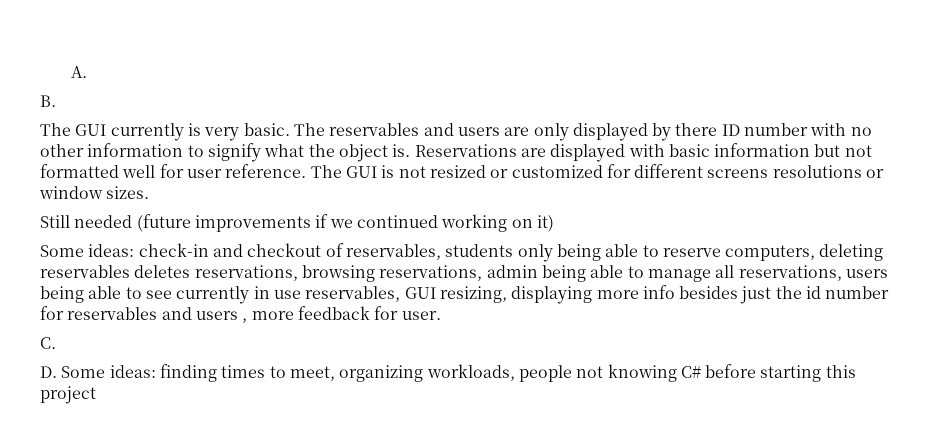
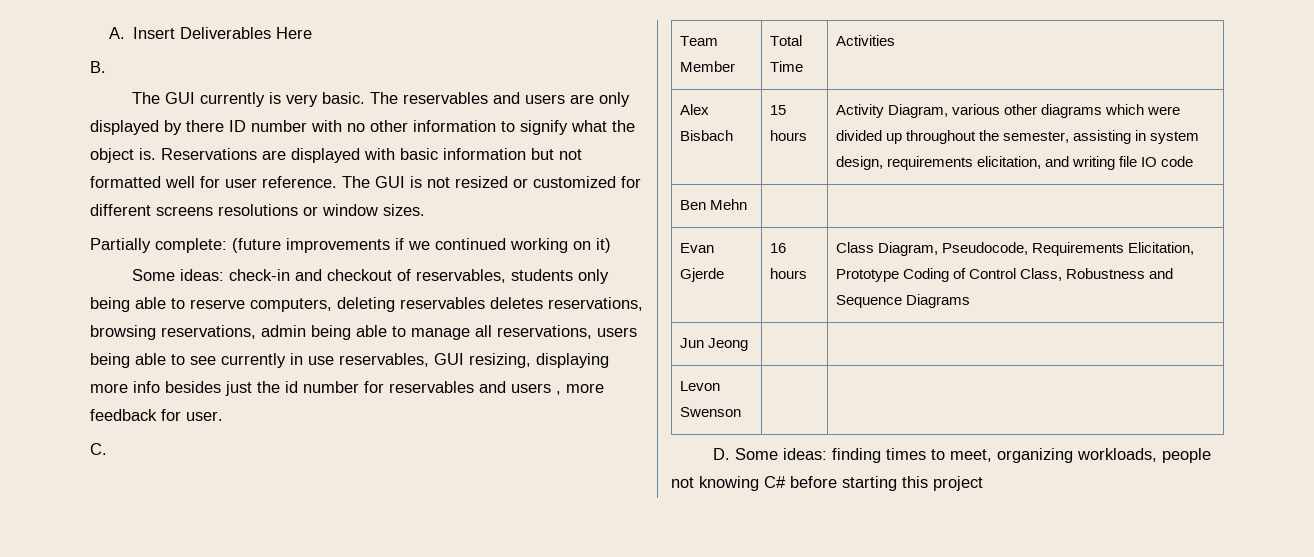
(87, 72) none -> [132,27,312,39] Insert Deliverables Here
[40,215,133,228] Still needed -> [90,238,227,253] Partially complete:
(56, 343) none -> [680,36,719,46] [680,61,736,72] [770,35,803,46] [770,61,804,72] [836,35,896,46] [680,104,710,115] [680,130,734,141] [770,105,787,115] [770,130,808,141] [836,104,1181,118] [836,130,1200,144] [836,156,1194,170] [680,199,748,210] [680,243,715,253] [680,268,725,282] [770,243,787,253] [770,268,808,279] [836,242,1195,256] [836,268,1174,282] [836,294,971,308] [680,338,749,351] [680,381,721,391] [680,407,742,417] // Team Member | Total Time | Activities // Alex Bisbach | 15 hours | Activity Diagram, various other diagrams which were divided up throughout the semester, assisting in system design, requirements elicitation, and writing file IO code // Ben Mehn | | // Evan Gjerde | 16 hours | Class Diagram, Pseudocode, Requirements Elicitation, Prototype Coding of Control Class, Robustness and Sequence Diagrams // Jun Jeong | | // Levon Swenson | |

